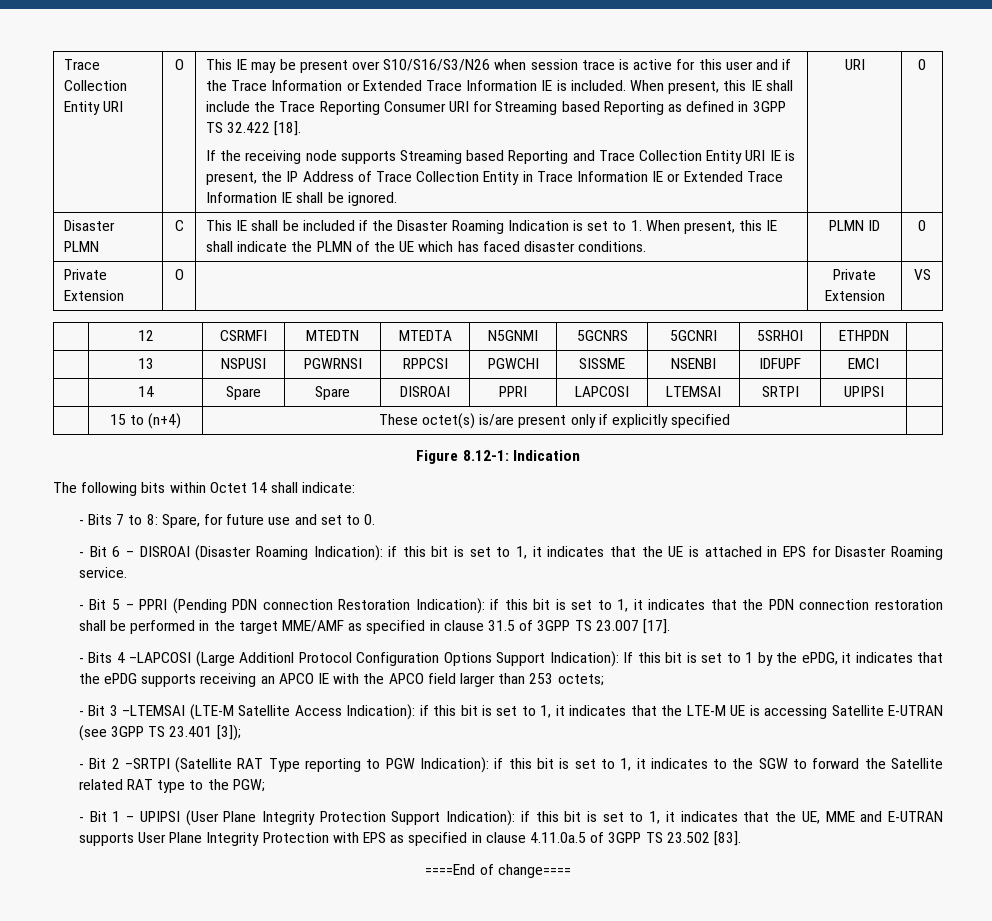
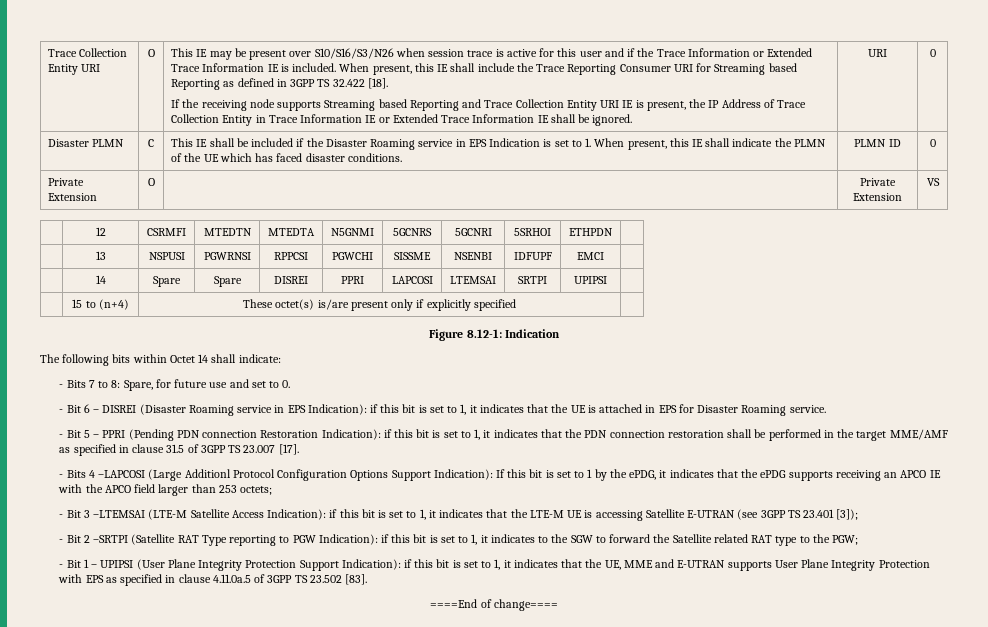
(504, 227) none -> [418,139,487,147] service in EPS
[400,386,450,397] DISROAI -> [274,276,308,284] DISREI
[139,546,190,557] DISROAI -> [102,405,137,413] DISREI
(308, 553) none -> [237,405,306,413] service in EPS

